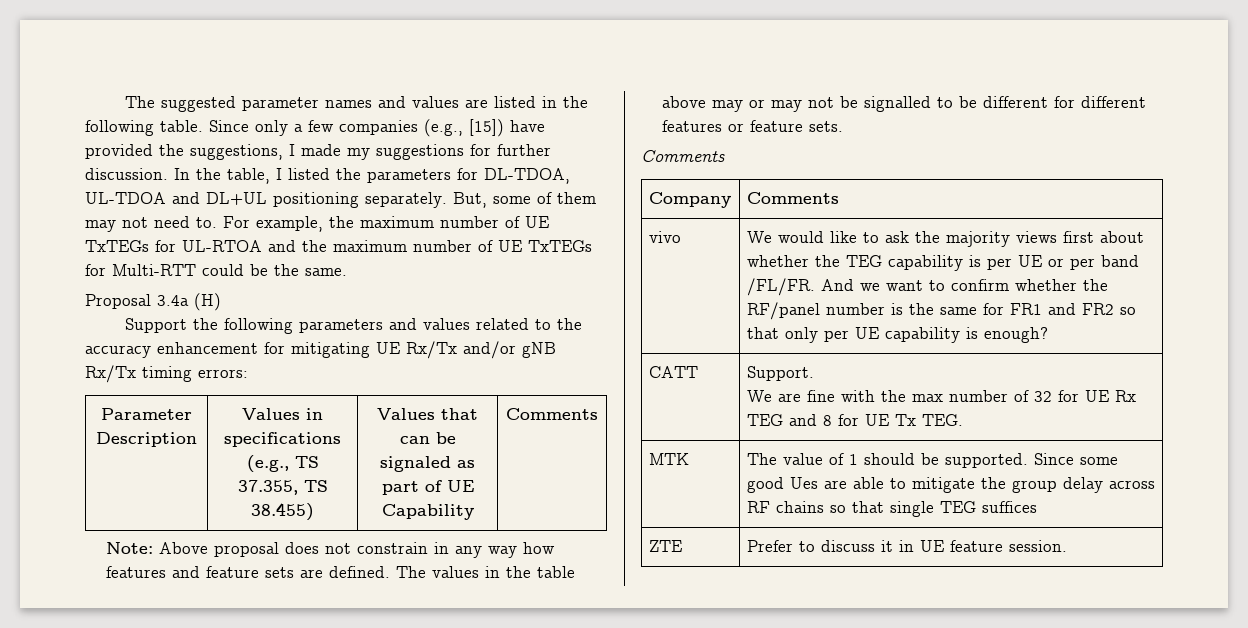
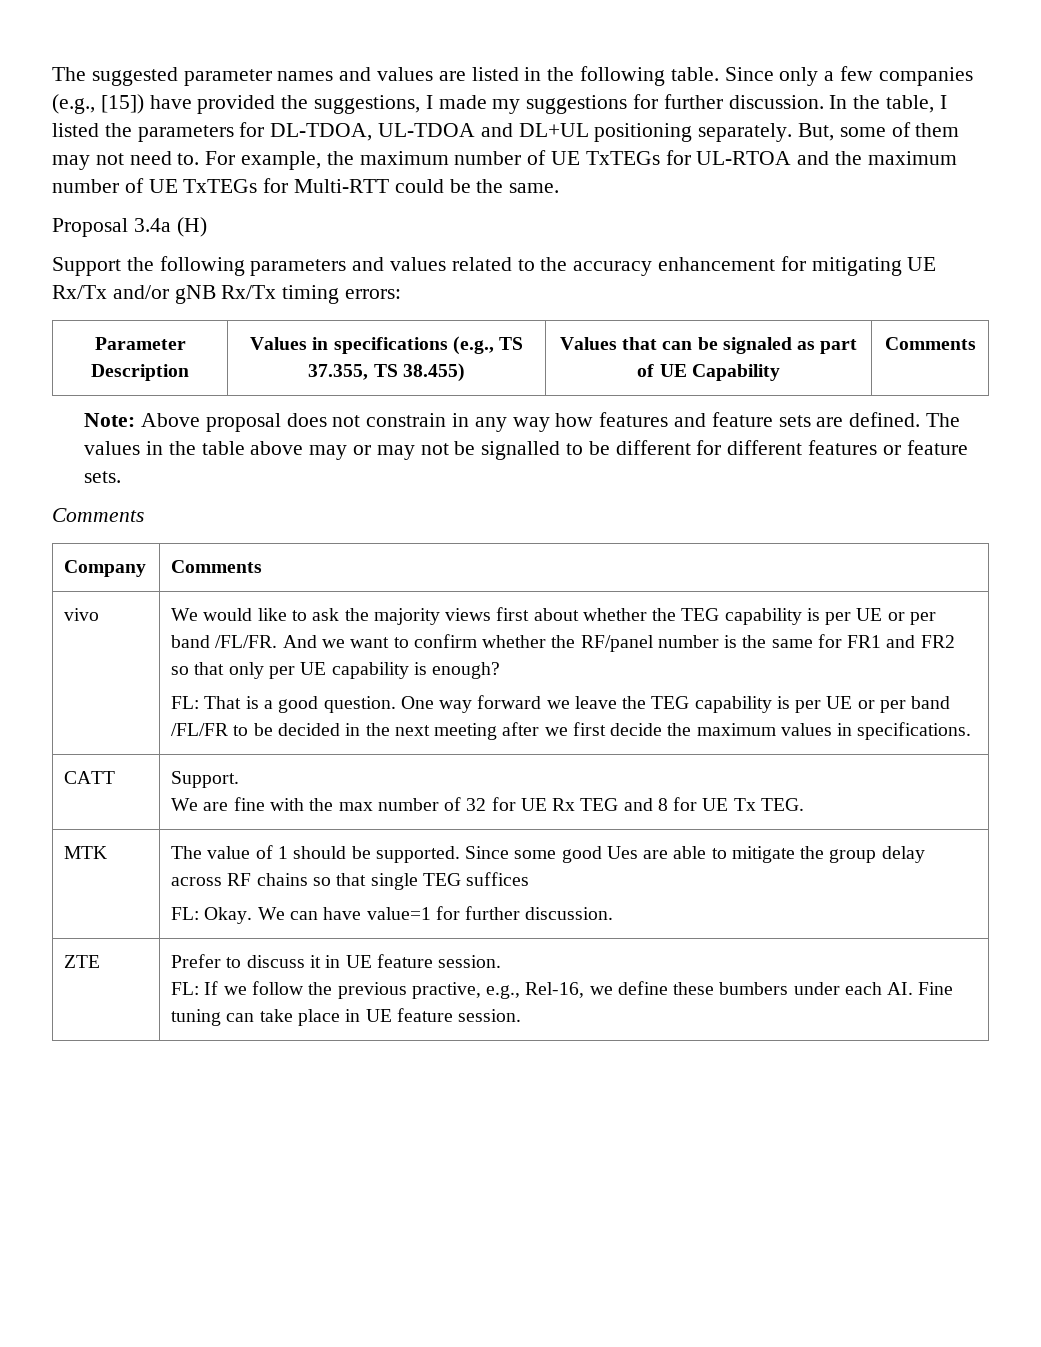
(1048, 335) none -> [171,695,951,713] [171,722,972,740] // FL: That is a good question. One way forward we leave the TEG capability is per UE or per band /FL/FR to be decided in the next meeting after we first decide the maximum values in specifications.
(1037, 507) none -> [171,906,614,924] // FL: Okay. We can have value=1 for further discussion.
(1067, 546) none -> [171,981,954,999] [171,1008,522,1026] // FL: If we follow the previous practive, e.g., Rel-16, we define these bumbers under each AI. Fine tuning can take place in UE feature session.

